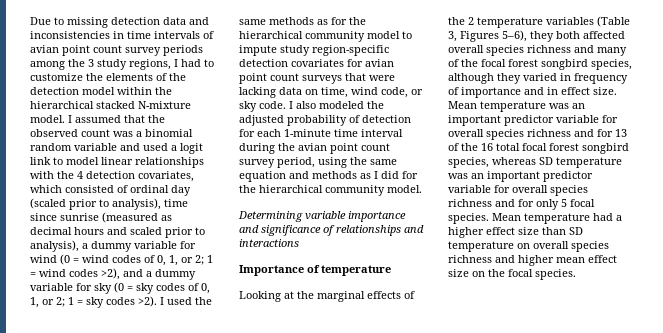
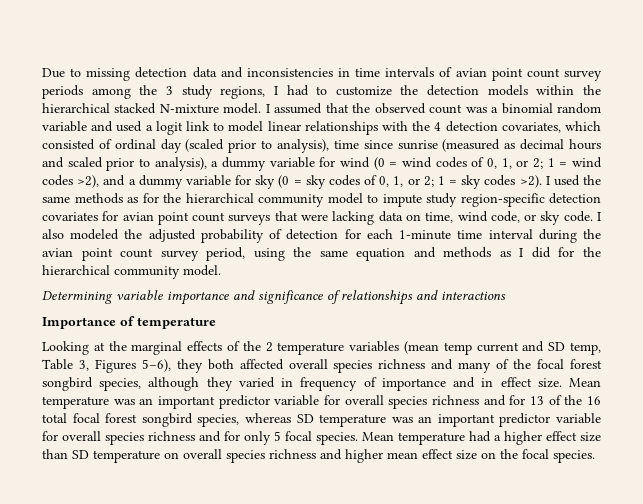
[106,73,186,81] [30,87,115,95] elements of the detection model -> [427,85,528,96] detection models
[597,16,630,27] (Table -> [404,341,601,355] [42,359,73,370] (mean temp current and SD temp, Table

